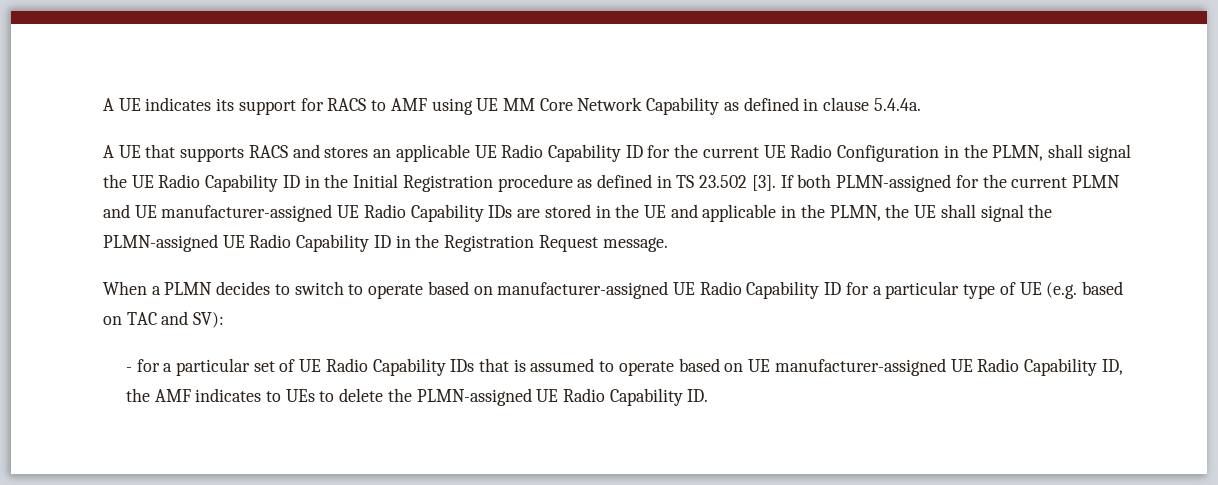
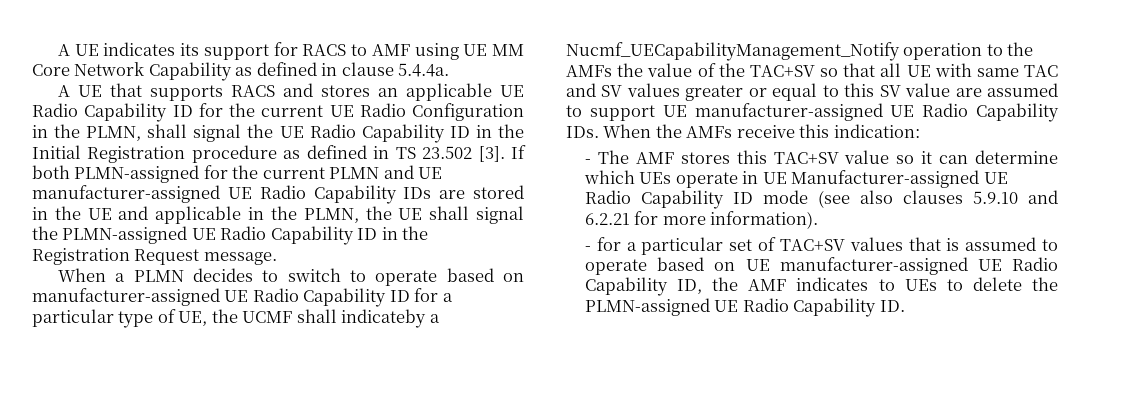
[1019,281,1123,299] [103,311,225,328] UE (e.g. based on TAC and SV): -> [178,309,440,328] [566,42,1034,61] [566,63,1058,77] [566,83,1058,101] [566,103,1059,122] [566,124,920,138] [585,150,1058,164] [584,170,1008,188] [585,190,1058,209] [585,211,819,229] UE, the UCMF shall indicateby a Nucmf_UECapabilityManagement_Notify operation to the AMFs the value of the TAC+SV so that all UE with same TAC and SV values greater or equal to this SV value are assumed to support UE manufacturer-assigned UE Radio Capability IDs. When the AMFs receive this indication: // - The AMF stores this TAC+SV value so it can determine which UEs operate in UE Manufacturer-assigned UE Radio Capability ID mode (see also clauses 5.9.10 and 6.2.21 for more information).
[299,358,475,376] UE Radio Capability IDs -> [779,237,903,251] TAC+SV values

